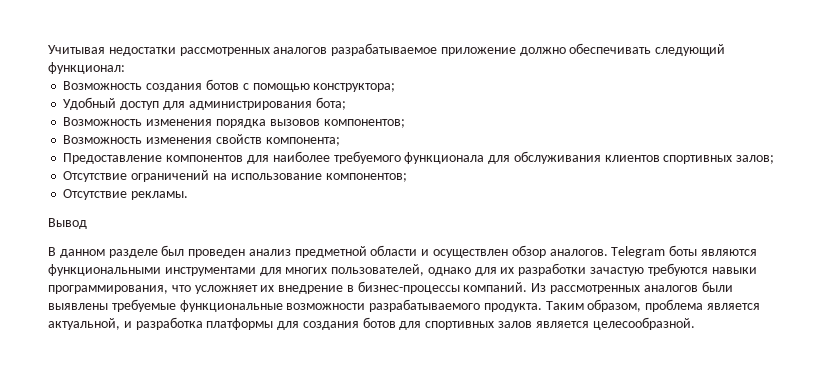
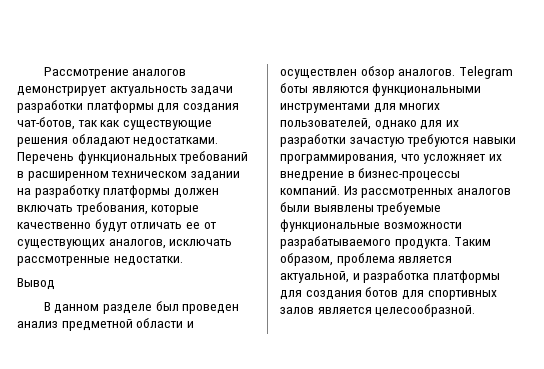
[48,43,726,56] [48,62,125,74] [63,79,396,92] [63,97,346,110] [63,117,405,128] [63,134,340,146] [63,151,775,164] [63,170,407,182] [63,189,189,200] Учитывая недостатки рассмотренных аналогов разрабатываемое приложение должно обеспечивать следующий функционал: // Возможность создания ботов с помощью конструктора; // Удобный доступ для администрирования бота; // Возможность изменения порядка вызовов компонентов; // Возможность изменения свойств компонента; // Предоставление компонентов для наиболее требуемого функционала для обслуживания клиентов спортивных залов; // Отсутствие ограничений на использование компонентов; // Отсутствие рекламы. -> [43,67,187,79] [17,86,234,96] [17,100,239,113] [17,117,212,130] [17,134,219,147] [17,151,249,164] [17,171,240,181] [17,185,219,198] [17,202,200,215] [17,219,216,232] [17,239,233,249] [17,256,183,266] Рассмотрение аналогов демонстрирует актуальность задачи разработки платформы для создания чат-ботов, так как существующие решения обладают недостатками. Перечень функциональных требований в расширенном техническом задании на разработку платформы должен включать требования, которые качественно будут отличать ее от существующих аналогов, исключать рассмотренные недостатки.

